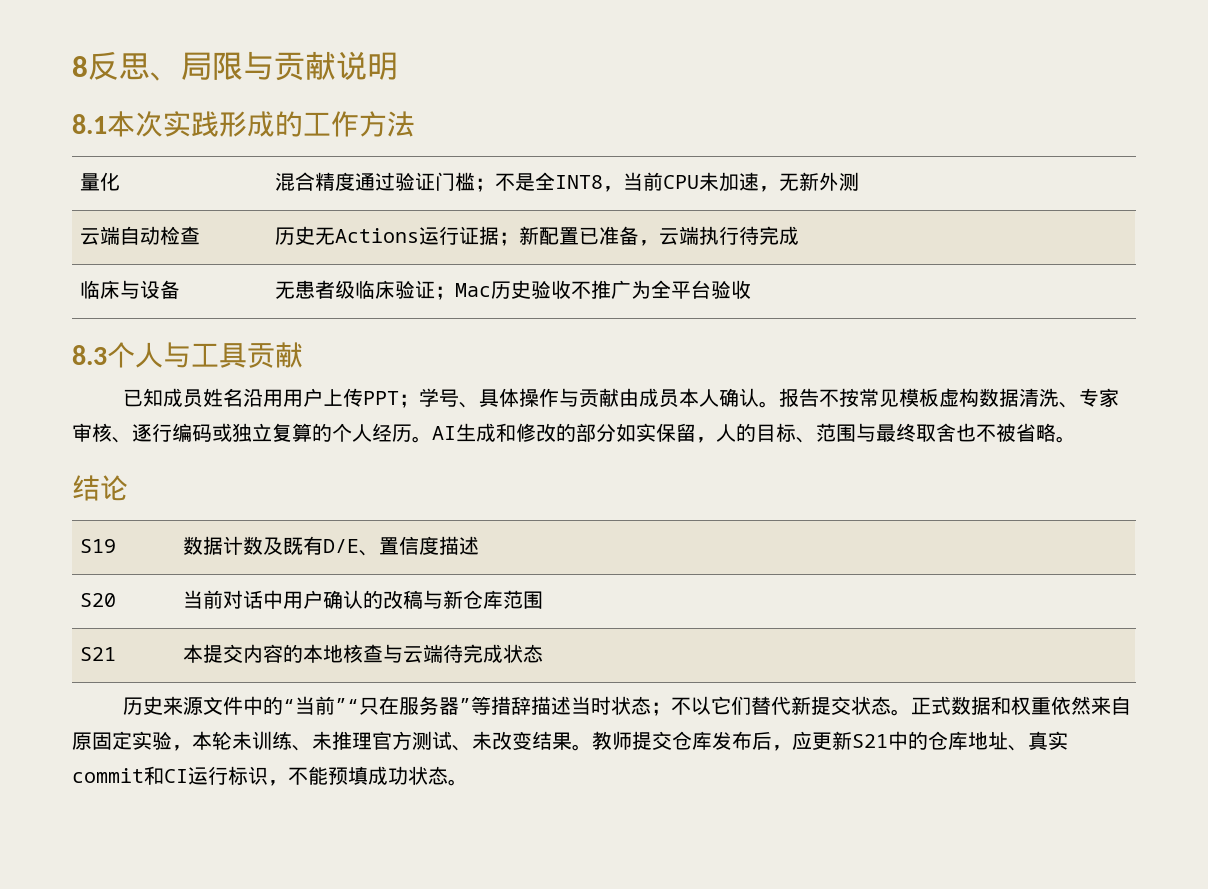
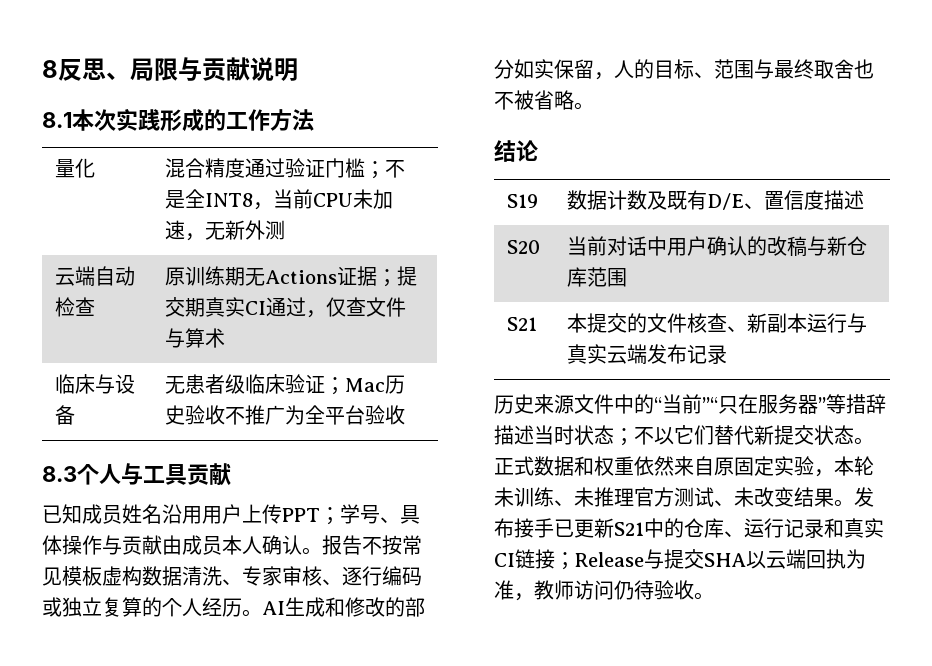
[275,226,800,246] 历史无Actions运行证据；新配置已准备，云端执行待完成 -> [165,266,418,287] [165,297,407,318] [165,328,226,348] 原训练期无Actions证据；提交期真实CI通过，仅查文件与算术
[243,644,544,663] 内容的本地核查与云端待完成状态 -> [627,313,868,333] [567,344,728,364] 的文件核查、新副本运行与真实云端发布记录
[592,731,1068,751] [72,766,448,786] 教师提交仓库发布后，应更新S21中的仓库地址、真实commit和CI运行标识，不能预填成功状态 -> [854,487,874,507] [494,518,884,538] [494,549,866,570] [494,580,694,601] 发布接手已更新S21中的仓库、运行记录和真实CI链接；Release与提交SHA以云端回执为准，教师访问仍待验收

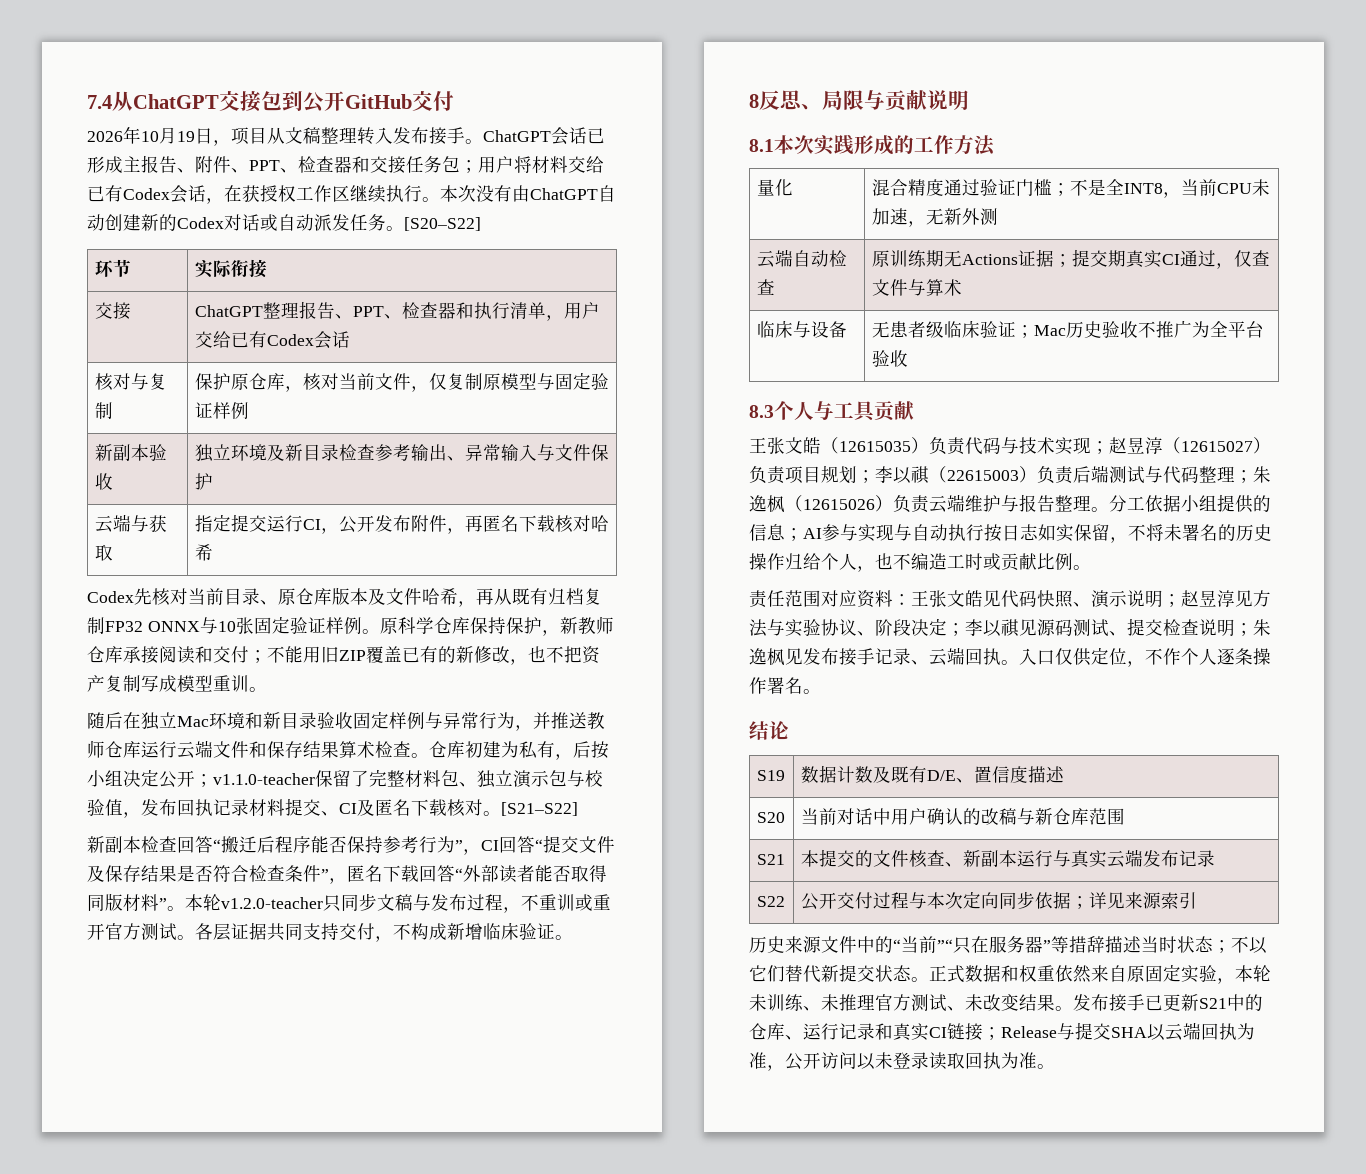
(42, 69) none -> [87,90,454,113] [87,126,605,146] [87,155,604,174] [87,185,616,204] [87,214,481,231] [94,259,131,277] [194,259,267,278] [94,302,131,320] [194,301,600,321] [194,331,350,349] [94,373,167,391] [94,402,113,419] [194,372,609,392] [194,402,249,419] [94,444,167,461] [94,473,113,490] [194,444,609,462] [194,473,213,490] [94,514,167,533] [94,544,113,561] [194,514,609,534] [194,544,213,561] [87,587,602,607] [87,616,614,636] [87,646,600,665] [87,675,267,692] [87,711,605,731] [87,740,609,760] [87,769,603,788] [87,798,578,818] [87,835,615,855] [87,865,607,884] [87,893,611,913] [87,922,573,942] 7.4从ChatGPT交接包到公开GitHub交付 // 2026年10月19日，项目从文稿整理转入发布接手。ChatGPT会话已形成主报告、附件、PPT、检查器和交接任务包；用户将材料交给已有Codex会话，在获授权工作区继续执行。本次没有由ChatGPT自动创建新的Codex对话或自动派发任务。[S20–S22] // 环节 | 实际衔接 // 交接 | ChatGPT整理报告、PPT、检查器和执行清单，用户交给已有Codex会话 // 核对与复制 | 保护原仓库，核对当前文件，仅复制原模型与固定验证样例 // 新副本验收 | 独立环境及新目录检查参考输出、异常输入与文件保护 // 云端与获取 | 指定提交运行CI，公开发布附件，再匿名下载核对哈希 // Codex先核对当前目录、原仓库版本及文件哈希，再从既有归档复制FP32 ONNX与10张固定验证样例。原科学仓库保持保护，新教师仓库承接阅读和交付；不能用旧ZIP覆盖已有的新修改，也不把资产复制写成模型重训。 // 随后在独立Mac环境和新目录验收固定样例与异常行为，并推送教师仓库运行云端文件和保存结果算术检查。仓库初建为私有，后按小组决定公开；v1.1.0-teacher保留了完整材料包、独立演示包与校验值，发布回执记录材料提交、CI及匿名下载核对。[S21–S22] // 新副本检查回答“搬迁后程序能否保持参考行为”，CI回答“提交文件及保存结果是否符合检查条件”，匿名下载回答“外部读者能否取得同版材料”。本轮v1.2.0-teacher只同步文稿与发布过程，不重训或重开官方测试。各层证据共同支持交付，不构成新增临床验证。 //
[42,504,420,525] [42,535,422,555] [42,566,422,586] [42,597,425,617] [494,59,874,80] [494,90,574,110] 已知成员姓名沿用用户上传PPT；学号、具体操作与贡献由成员本人确认。报告不按常见模板虚构数据清洗、专家审核、逐行编码或独立复算的个人经历。AI生成和修改的部分如实保留，人的目标、范围与最终取舍也不被省略 -> [749,437,1271,455] [749,465,1271,484] [749,494,1271,513] [749,524,1272,543] [749,553,1091,572] [749,590,1271,608] [749,618,1271,637] [749,647,1271,667] [749,677,803,694] 王张文皓（12615035）负责代码与技术实现；赵昱淳（12615027）负责项目规划；李以祺（22615003）负责后端测试与代码整理；朱逸枫（12615026）负责云端维护与报告整理。分工依据小组提供的信息；AI参与实现与自动执行按日志如实保留，不将未署名的历史操作归给个人，也不编造工时或贡献比例。 // 责任范围对应资料：王张文皓见代码快照、演示说明；赵昱淳见方法与实验协议、阶段决定；李以祺见源码测试、提交检查说明；朱逸枫见发布接手记录、云端回执。入口仅供定位，不作个人逐条操作署名
(728, 354) none -> [756,896,785,907] [800,891,1197,910] // S22 | 公开交付过程与本次定向同步依据；详见来源索引
[534,580,694,600] 教师访问仍待验收 -> [785,1052,1037,1070] 公开访问以未登录读取回执为准

